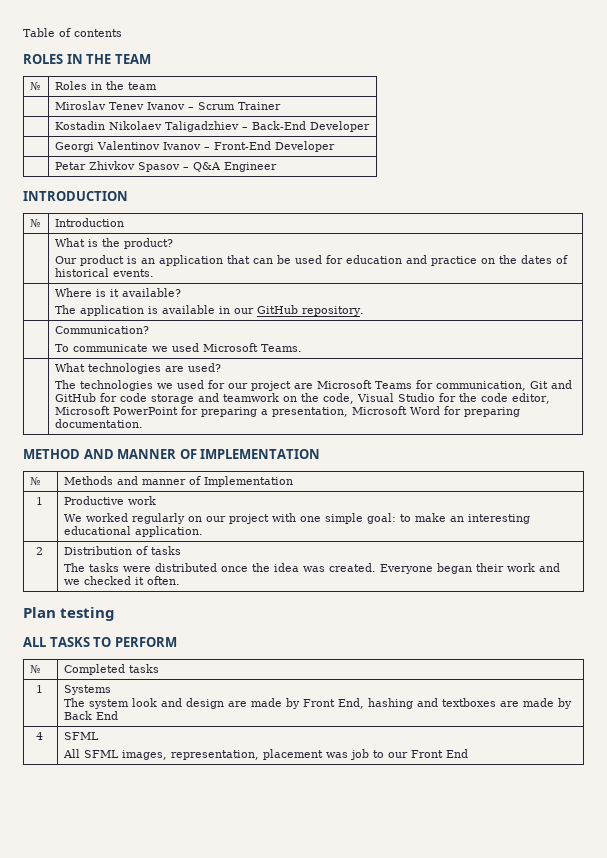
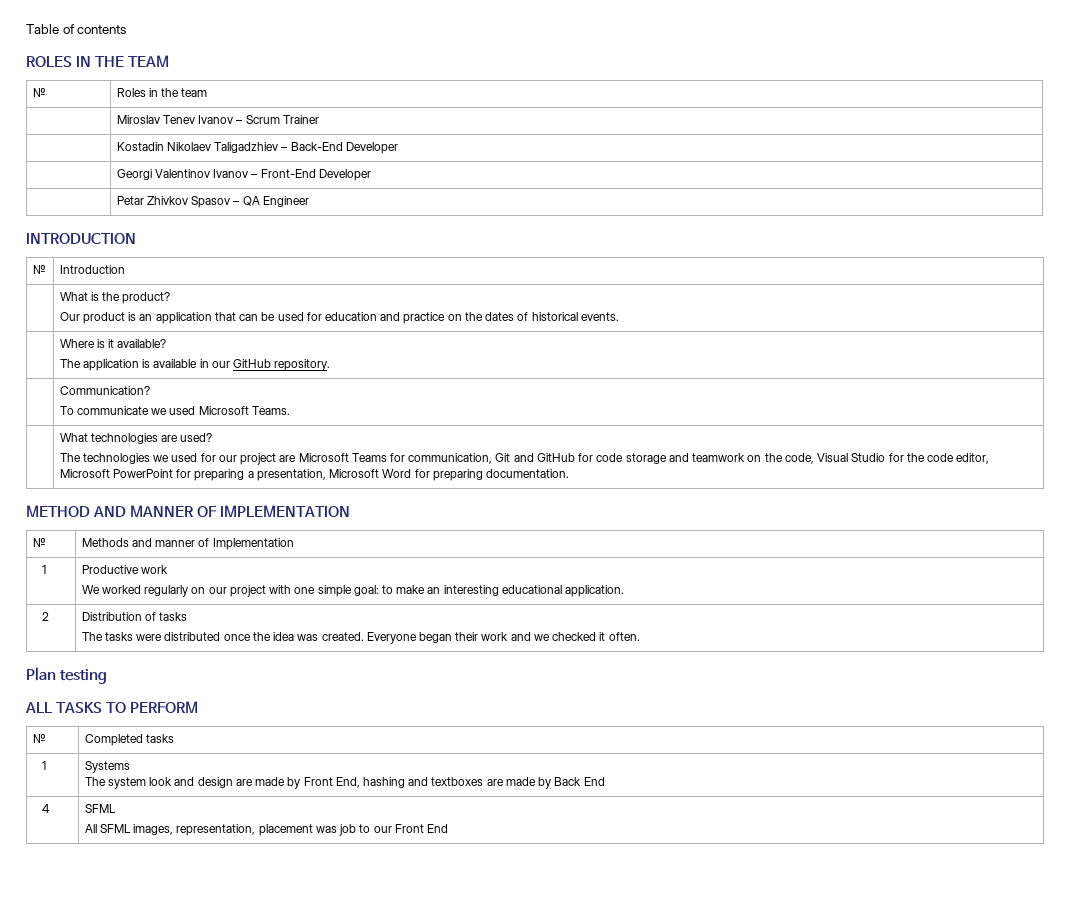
[193,162,222,172] Q&A -> [242,196,260,206] QA

